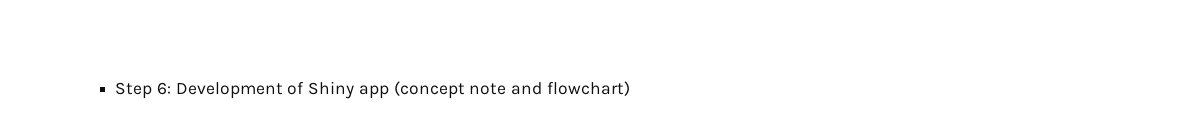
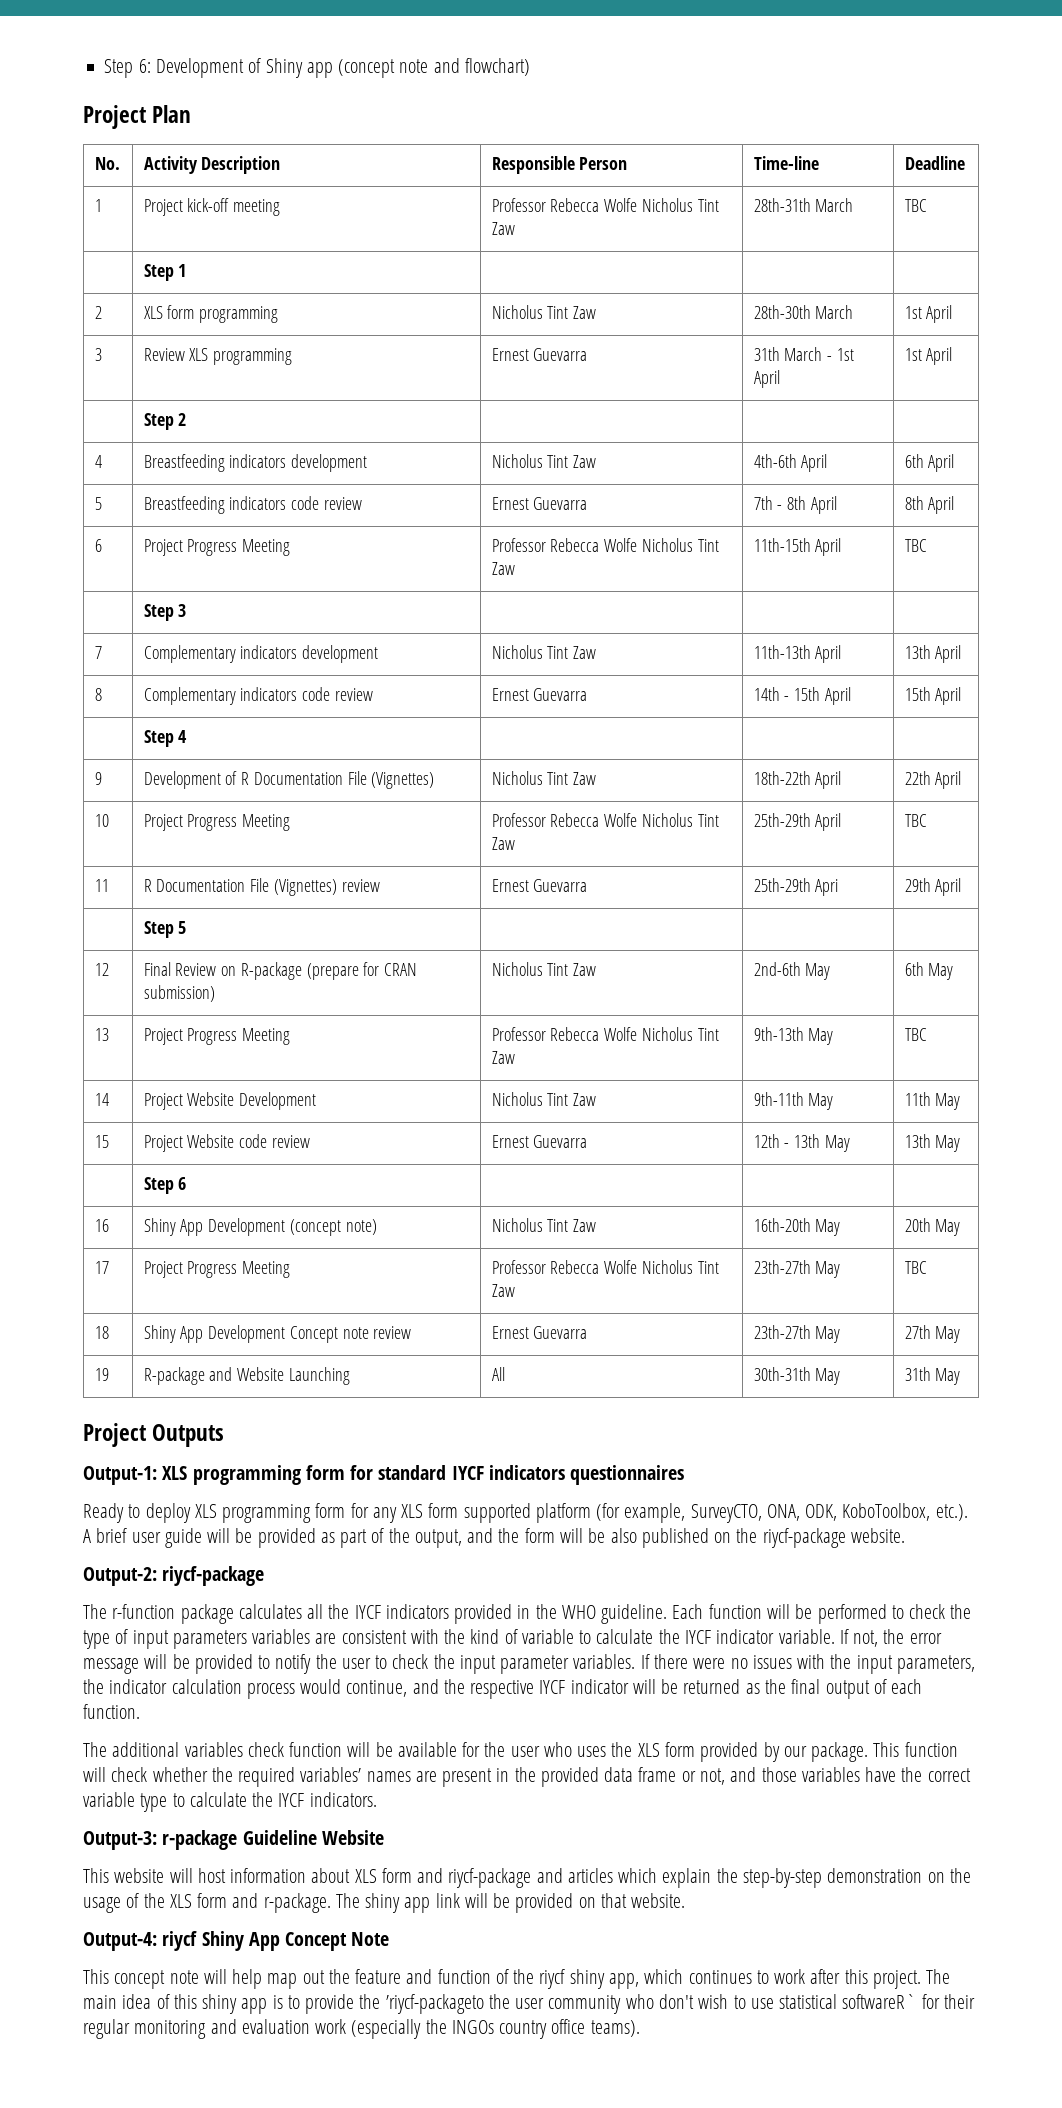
(630, 88) none -> [83,105,192,129] [94,157,120,170] [143,156,281,174] [491,156,628,174] [753,156,819,170] [904,156,965,170] [94,199,102,212] [143,198,281,216] [491,198,719,212] [491,222,515,235] [753,198,854,212] [904,199,927,212] [143,264,187,281] [94,306,102,319] [143,305,279,323] [491,305,597,319] [753,305,854,319] [904,305,953,323] [94,348,102,361] [143,348,293,365] [491,348,588,361] [753,347,854,361] [753,370,780,388] [904,347,953,365] [143,413,187,430] [94,455,102,468] [143,454,368,472] [491,454,597,468] [753,454,828,472] [904,454,955,472] [94,497,102,510] [143,496,362,514] [491,497,588,510] [753,496,837,514] [904,496,955,514] [94,539,102,552] [143,539,291,556] [491,538,719,552] [491,562,515,575] [753,538,842,556] [904,539,927,552] [143,604,187,621] [94,646,102,659] [143,645,379,663] [491,645,597,659] [753,645,842,663] [904,645,962,663] [94,688,102,701] [143,687,373,705] [491,688,588,701] [753,687,851,705] [904,687,962,705] [143,730,188,747] [94,772,102,785] [143,771,435,789] [491,771,597,785] [753,771,842,789] [904,771,962,789] [94,814,109,827] [143,814,291,831] [491,813,719,827] [491,837,515,850] [753,813,842,831] [904,814,927,827] [94,879,109,892] [143,878,380,896] [491,879,588,892] [753,878,839,896] [904,878,962,896] [143,921,187,938] [94,963,109,976] [143,962,417,980] [143,985,215,1002] [491,962,597,976] [753,962,831,980] [904,962,954,980] [94,1028,109,1041] [143,1028,291,1045] [491,1027,719,1041] [491,1051,515,1064] [753,1027,834,1045] [904,1028,927,1041] [94,1093,109,1106] [143,1092,317,1110] [491,1092,597,1106] [753,1092,834,1110] [904,1092,961,1110] [94,1135,109,1148] [143,1134,310,1152] [491,1135,588,1148] [753,1134,850,1152] [904,1134,961,1152] [143,1177,187,1194] [94,1219,109,1232] [143,1218,377,1236] [491,1218,597,1232] [753,1218,841,1236] [904,1218,961,1236] [94,1261,109,1274] [143,1261,291,1278] [491,1260,719,1274] [491,1284,515,1297] [753,1260,841,1278] [904,1261,927,1274] [94,1326,109,1339] [143,1325,412,1343] [491,1326,588,1339] [753,1325,841,1343] [904,1325,961,1343] [94,1368,109,1381] [143,1367,350,1385] [491,1367,505,1381] [753,1367,841,1385] [904,1367,961,1385] [83,1423,225,1447] [83,1465,685,1485] [83,1503,968,1523] [83,1528,905,1548] [83,1566,265,1586] [83,1604,972,1624] [83,1629,942,1649] [83,1654,975,1674] [83,1679,923,1699] [83,1704,140,1719] [83,1742,958,1762] [83,1767,971,1787] [83,1792,377,1812] [83,1830,384,1850] [83,1868,971,1888] [83,1893,686,1913] [83,1931,390,1951] [83,1969,951,1989] [83,1994,975,2014] [83,2019,640,2039] // Project Plan // No. | Activity Description | Responsible Person | Time-line | Deadline // 1 | Project kick-off meeting | Professor Rebecca Wolfe Nicholus Tint Zaw | 28th-31th March | TBC // | Step 1 | | | // 2 | XLS form programming | Nicholus Tint Zaw | 28th-30th March | 1st April // 3 | Review XLS programming | Ernest Guevarra | 31th March - 1st April | 1st April // | Step 2 | | | // 4 | Breastfeeding indicators development | Nicholus Tint Zaw | 4th-6th April | 6th April // 5 | Breastfeeding indicators code review | Ernest Guevarra | 7th - 8th April | 8th April // 6 | Project Progress Meeting | Professor Rebecca Wolfe Nicholus Tint Zaw | 11th-15th April | TBC // | Step 3 | | | // 7 | Complementary indicators development | Nicholus Tint Zaw | 11th-13th April | 13th April // 8 | Complementary indicators code review | Ernest Guevarra | 14th - 15th April | 15th April // | Step 4 | | | // 9 | Development of R Documentation File (Vignettes) | Nicholus Tint Zaw | 18th-22th April | 22th April // 10 | Project Progress Meeting | Professor Rebecca Wolfe Nicholus Tint Zaw | 25th-29th April | TBC // 11 | R Documentation File (Vignettes) review | Ernest Guevarra | 25th-29th Apri | 29th April // | Step 5 | | | // 12 | Final Review on R-package (prepare for CRAN submission) | Nicholus Tint Zaw | 2nd-6th May | 6th May // 13 | Project Progress Meeting | Professor Rebecca Wolfe Nicholus Tint Zaw | 9th-13th May | TBC // 14 | Project Website Development | Nicholus Tint Zaw | 9th-11th May | 11th May // 15 | Project Website code review | Ernest Guevarra | 12th - 13th May | 13th May // | Step 6 | | | // 16 | Shiny App Development (concept note) | Nicholus Tint Zaw | 16th-20th May | 20th May // 17 | Project Progress Meeting | Professor Rebecca Wolfe Nicholus Tint Zaw | 23th-27th May | TBC // 18 | Shiny App Development Concept note review | Ernest Guevarra | 23th-27th May | 27th May // 19 | R-package and Website Launching | All | 30th-31th May | 31th May // Project Outputs // Output-1: XLS programming form for standard IYCF indicators questionnaires // Ready to deploy XLS programming form for any XLS form supported platform (for example, SurveyCTO, ONA, ODK, KoboToolbox, etc.). A brief user guide will be provided as part of the output, and the form will be also published on the riycf-package website. // Output-2: riycf-package // The r-function package calculates all the IYCF indicators provided in the WHO guideline. Each function will be performed to check the type of input parameters variables are consistent with the kind of variable to calculate the IYCF indicator variable. If not, the error message will be provided to notify the user to check the input parameter variables. If there were no issues with the input parameters, the indicator calculation process would continue, and the respective IYCF indicator will be returned as the final output of each function. // The additional variables check function will be available for the user who uses the XLS form provided by our package. This function will check whether the required variables’ names are present in the provided data frame or not, and those variables have the correct variable type to calculate the IYCF indicators. // Output-3: r-package Guideline Website // This website will host information about XLS form and riycf-package and articles which explain the step-by-step demonstration on the usage of the XLS form and r-package. The shiny app link will be provided on that website. // Output-4: riycf Shiny App Concept Note // This concept note will help map out the feature and function of the riycf shiny app, which continues to work after this project. The main idea of this shiny app is to provide the ’riycf-packageto the user community who don't wish to use statistical softwareR` for their regular monitoring and evaluation work (especially the INGOs country office teams).

